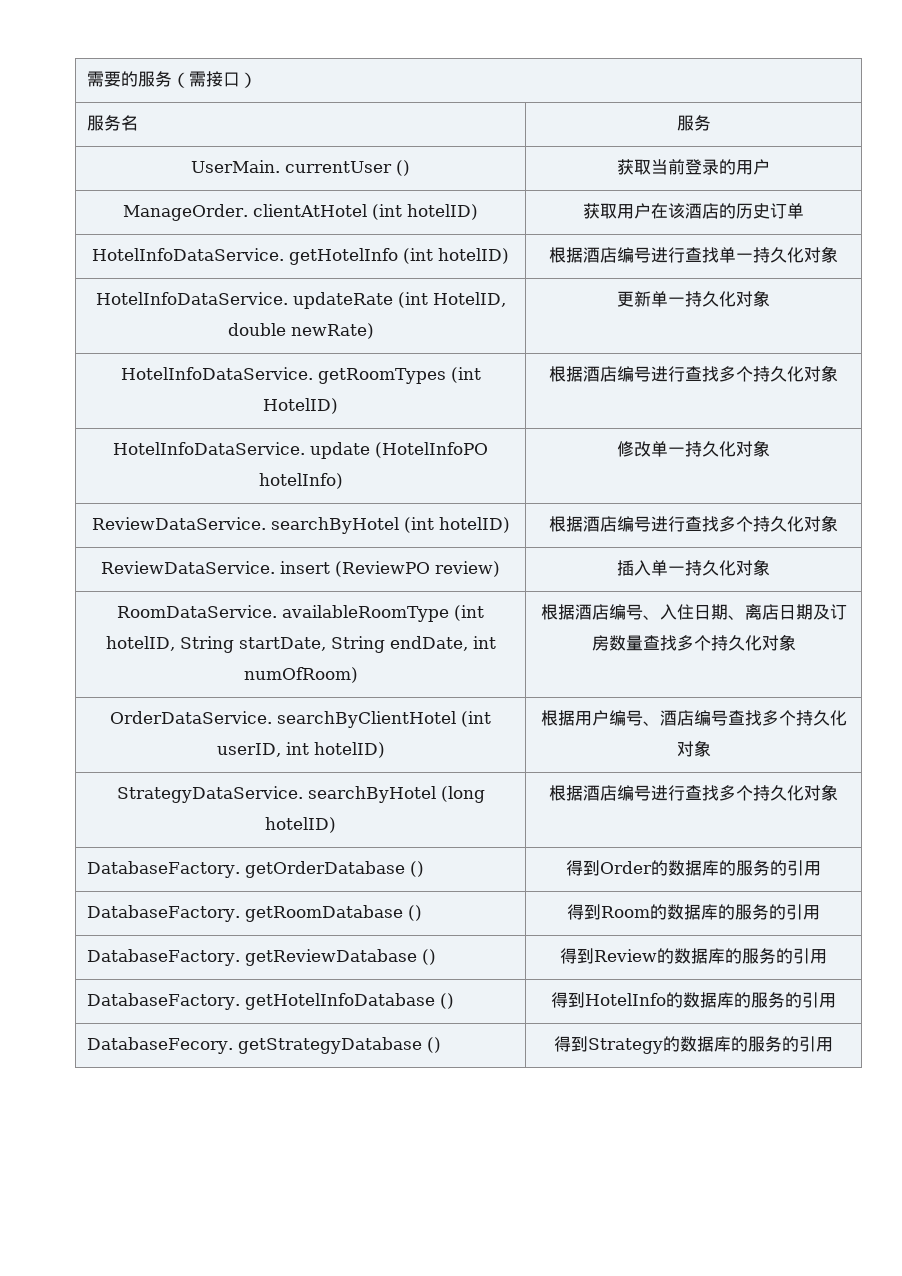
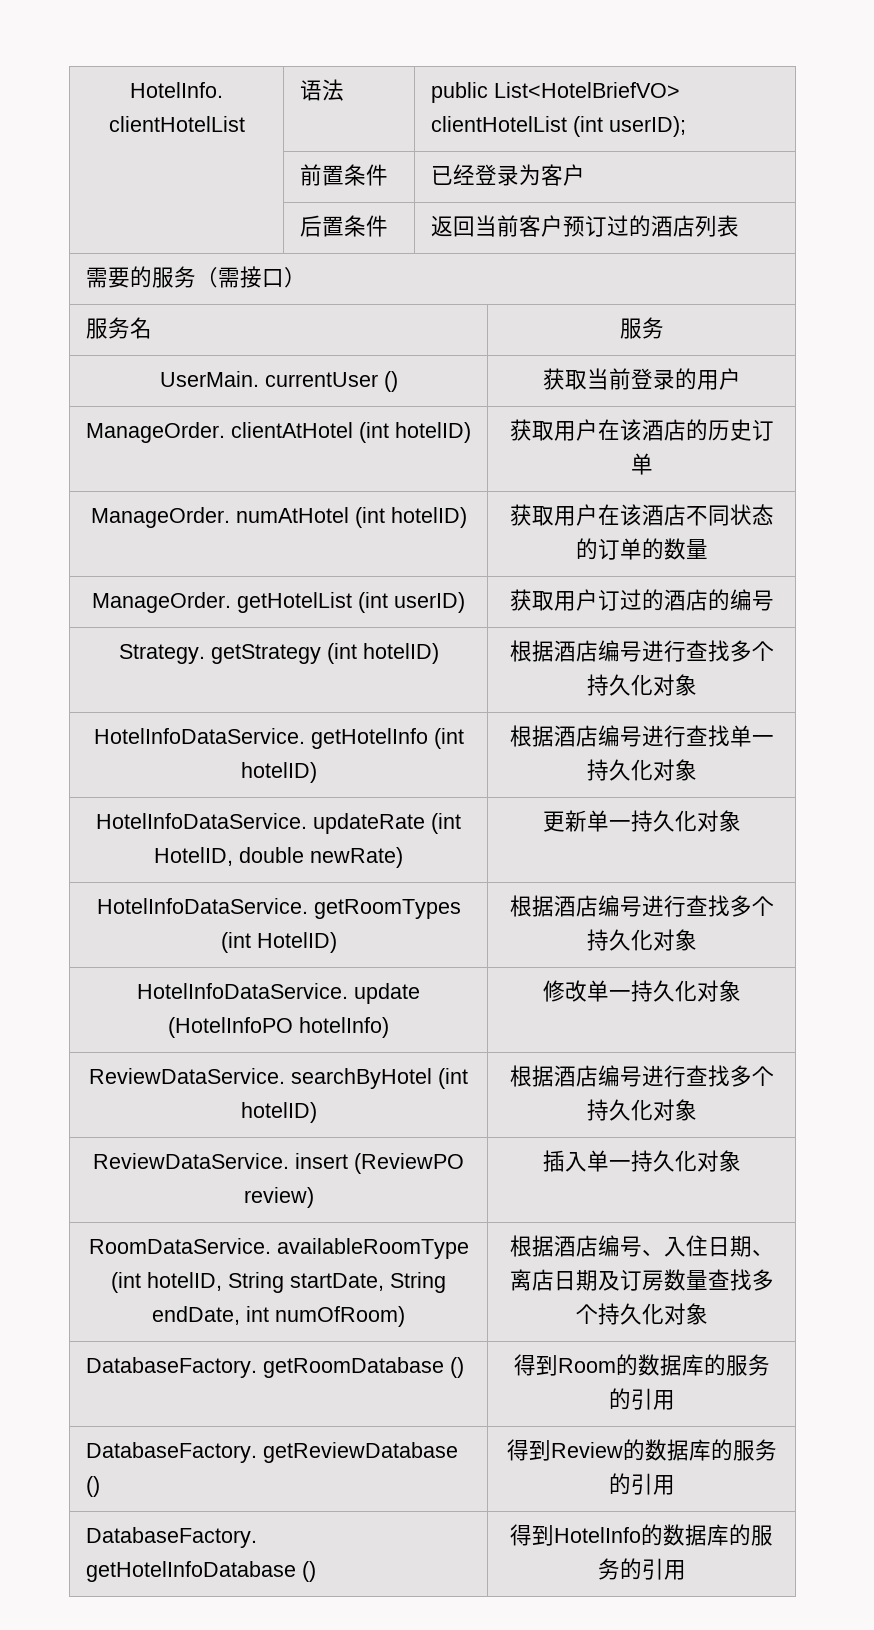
(87, 79) none -> [130,82,223,98] [108,116,245,132] [299,79,344,101] [430,82,680,103] [430,116,686,137] [299,164,388,186] [430,164,585,186] [299,215,388,237] [430,215,739,237] HotelInfo. clientHotelList | 语法 | public List<HotelBriefVO> clientHotelList (int userID); // | 前置条件 | 已经登录为客户 // | 后置条件 | 返回当前客户预订过的酒店列表 //
(804, 211) none -> [90,507,467,528] [509,504,774,526] [575,538,708,560] [91,592,465,613] [509,589,774,611] [118,643,439,664] [509,640,774,662] [586,674,697,696] // ManageOrder. numAtHotel (int hotelID) | 获取用户在该酒店不同状态的订单的数量 // ManageOrder. getHotelList (int userID) | 获取用户订过的酒店的编号 // Strategy. getStrategy (int hotelID) | 根据酒店编号进行查找多个持久化对象
[110,711,491,728] [216,742,385,758] [540,710,847,726] [676,740,711,757] [116,786,485,803] [265,817,336,833] [549,784,838,801] [87,861,425,878] [566,860,821,876] // OrderDataService. searchByClientHotel (int userID, int hotelID) | 根据用户编号、酒店编号查找多个持久化对象 // StrategyDataService. searchByHotel (long hotelID) | 根据酒店编号进行查找多个持久化对象 // DatabaseFactory. getOrderDatabase () | 得到Order的数据库的服务的引用 -> (708, 1314) none
[87,1037,442,1054] [554,1036,833,1054] // DatabaseFecory. getStrategyDatabase () | 得到Strategy的数据库的服务的引用 -> (686, 1570) none

